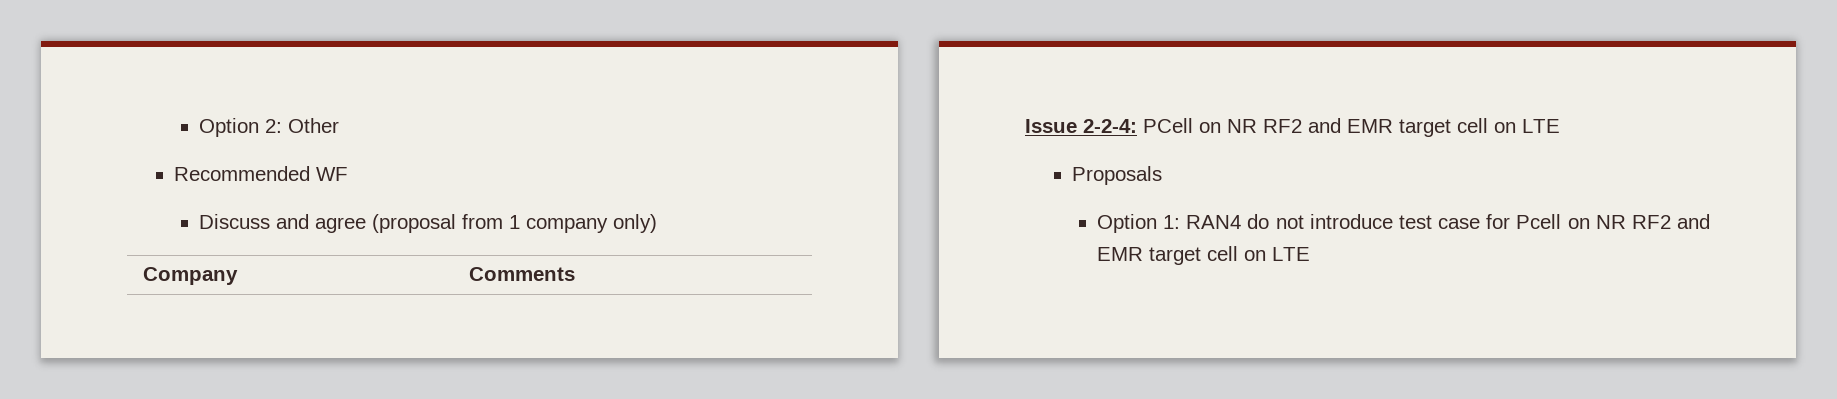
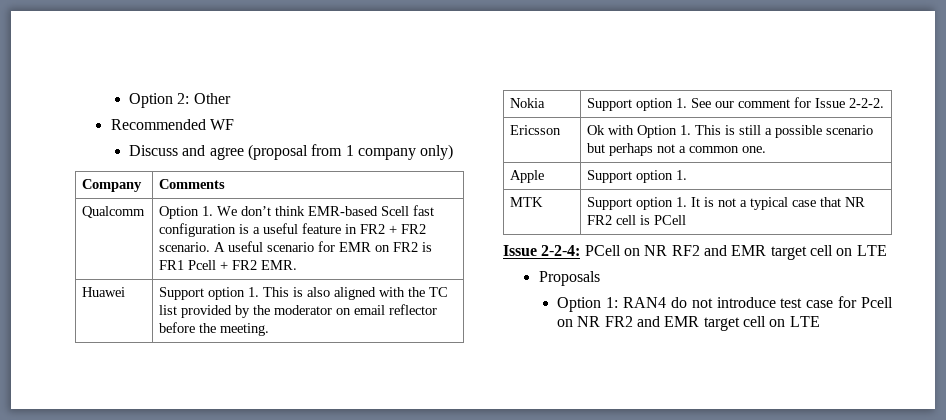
(575, 274) none -> [82,206,146,218] [159,205,435,219] [159,223,427,237] [159,241,433,252] [159,260,298,270] [82,287,126,297] [159,287,449,300] [159,304,438,318] [159,322,270,336] [510,98,546,108] [587,97,885,111] [510,125,562,135] [587,125,874,138] [587,143,767,156] [510,170,545,183] [587,170,688,183] [510,197,544,207] [587,197,866,210] [587,215,687,225] // Qualcomm | Option 1. We don’t think EMR-based Scell fast configuration is a useful feature in FR2 + FR2 scenario. A useful scenario for EMR on FR2 is FR1 Pcell + FR2 EMR. // Huawei | Support option 1. This is also aligned with the TC list provided by the moderator on email reflector before the meeting. // Nokia | Support option 1. See our comment for Issue 2-2-2. // Ericsson | Ok with Option 1. This is still a possible scenario but perhaps not a common one. // Apple | Support option 1. // MTK | Support option 1. It is not a typical case that NR FR2 cell is PCell
[1631,215,1671,229] RF2 -> [604,316,633,327] FR2

